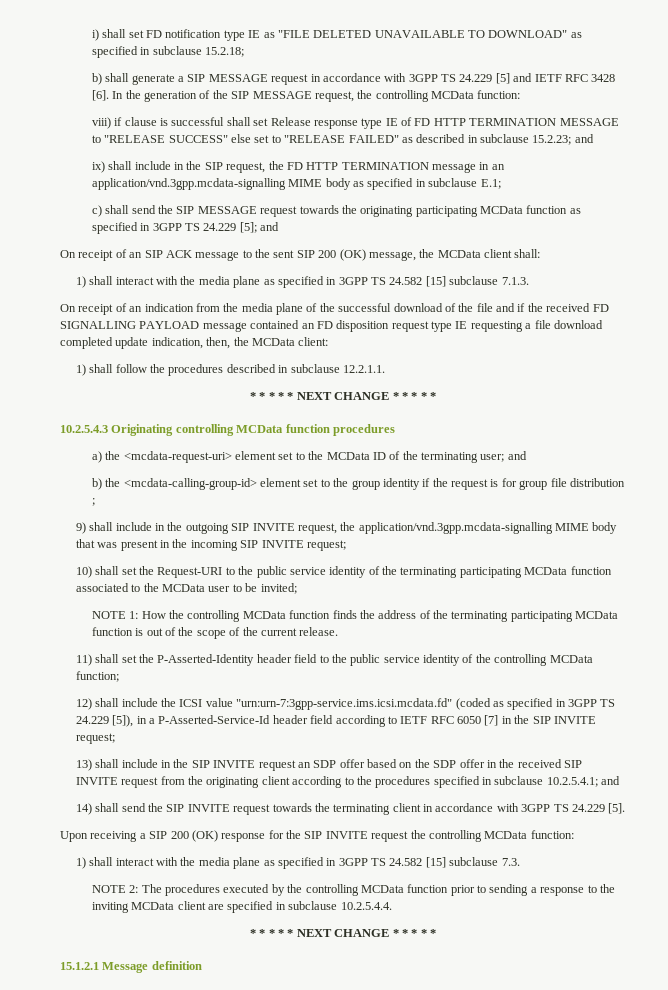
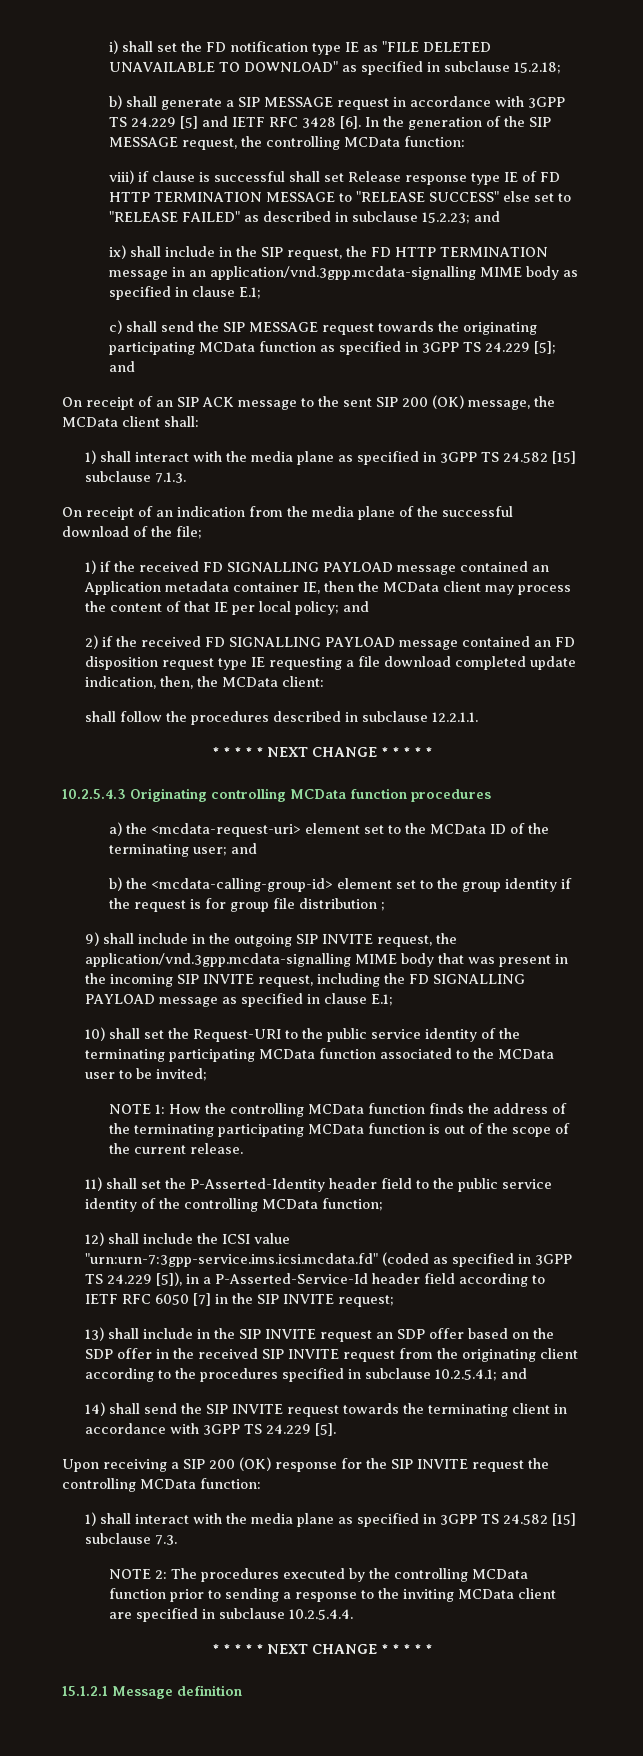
(144, 34) none -> [180,41,202,52] the
[428,178,478,187] subclause -> [191,286,235,297] clause
[476,303,515,312] file and -> [176,526,202,539] [85,560,550,575] [84,581,572,595] [85,601,370,615] [85,635,99,649] file; // 1) if the received FD SIGNALLING PAYLOAD message contained an Application metadata container IE, then the MCData client may process the content of that IE per local policy; and // 2)
[75,364,86,376] 1) -> (325, 681) none
[306,540,346,551] request; -> [258,973,526,987] [85,993,394,1007] request, including the FD SIGNALLING PAYLOAD message as specified in clause E.1;

